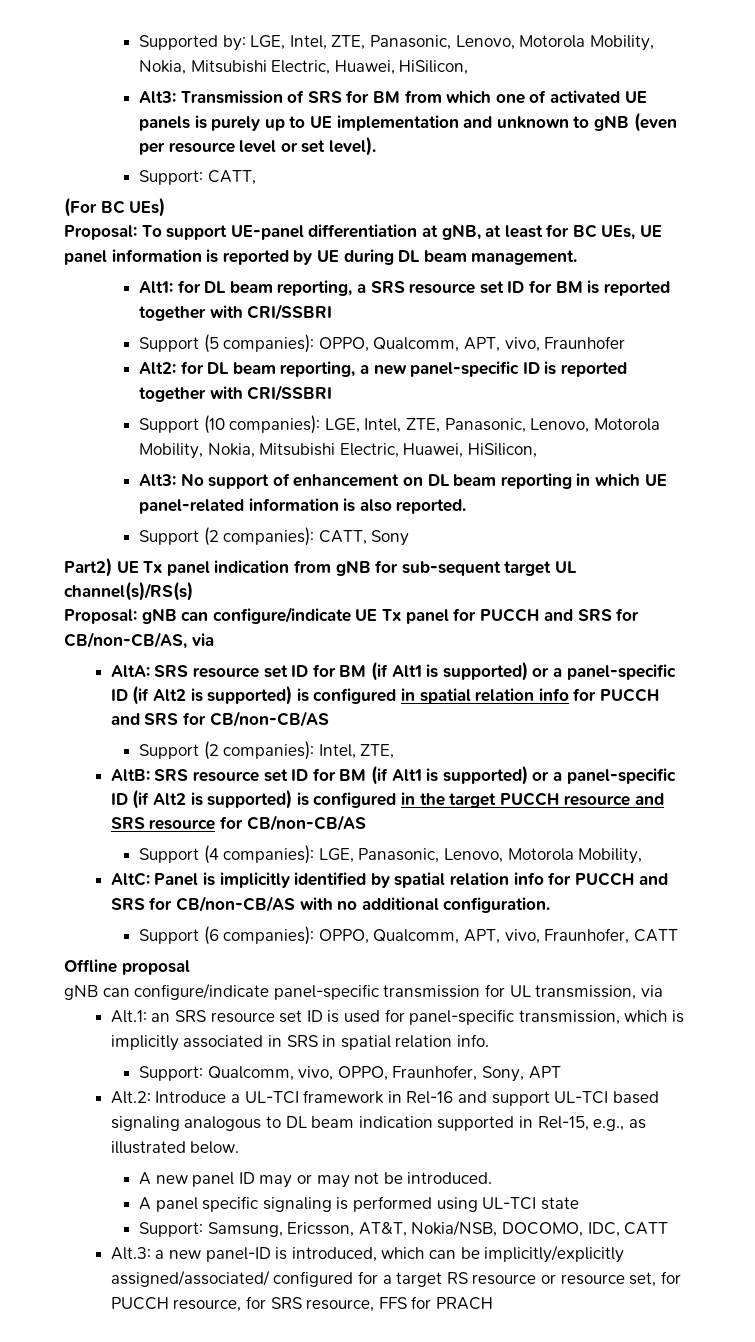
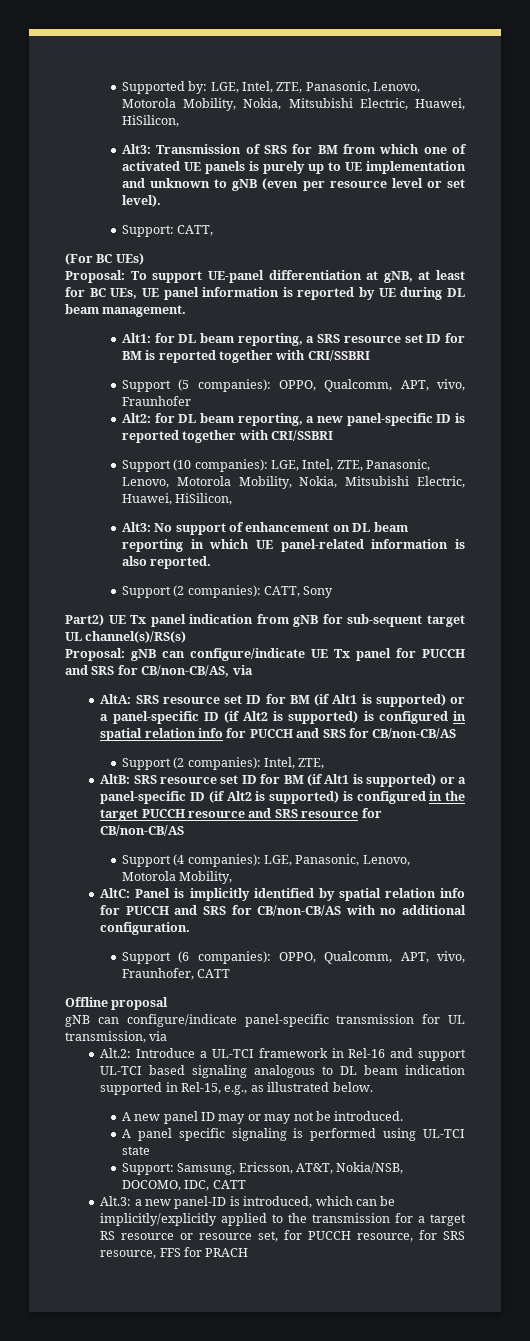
[110,1009,684,1025] [110,1034,490,1051] [139,1065,561,1082] // Alt.1: an SRS resource set ID is used for panel-specific transmission, which is implicitly associated in SRS in spatial relation info. // Support: Qualcomm, vivo, OPPO, Fraunhofer, Sony, APT -> (168, 1036) none
[110,1270,354,1287] assigned/associated/ configured -> [221,1213,391,1226] applied to the transmission

